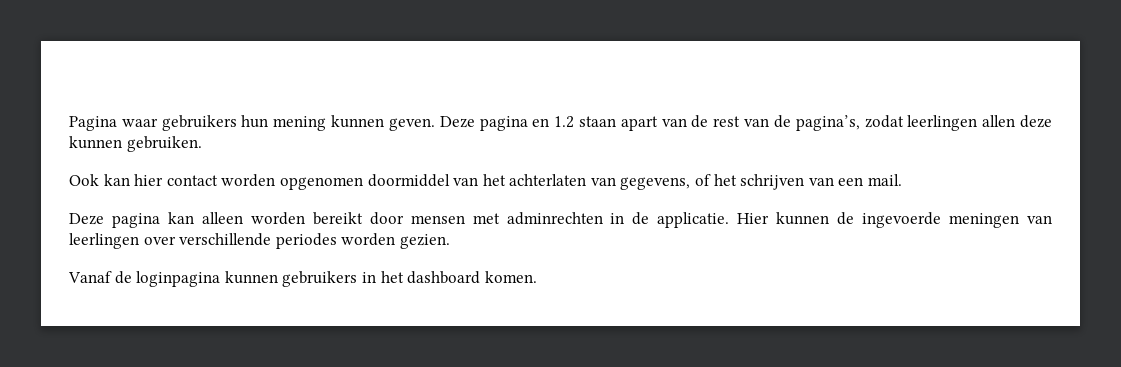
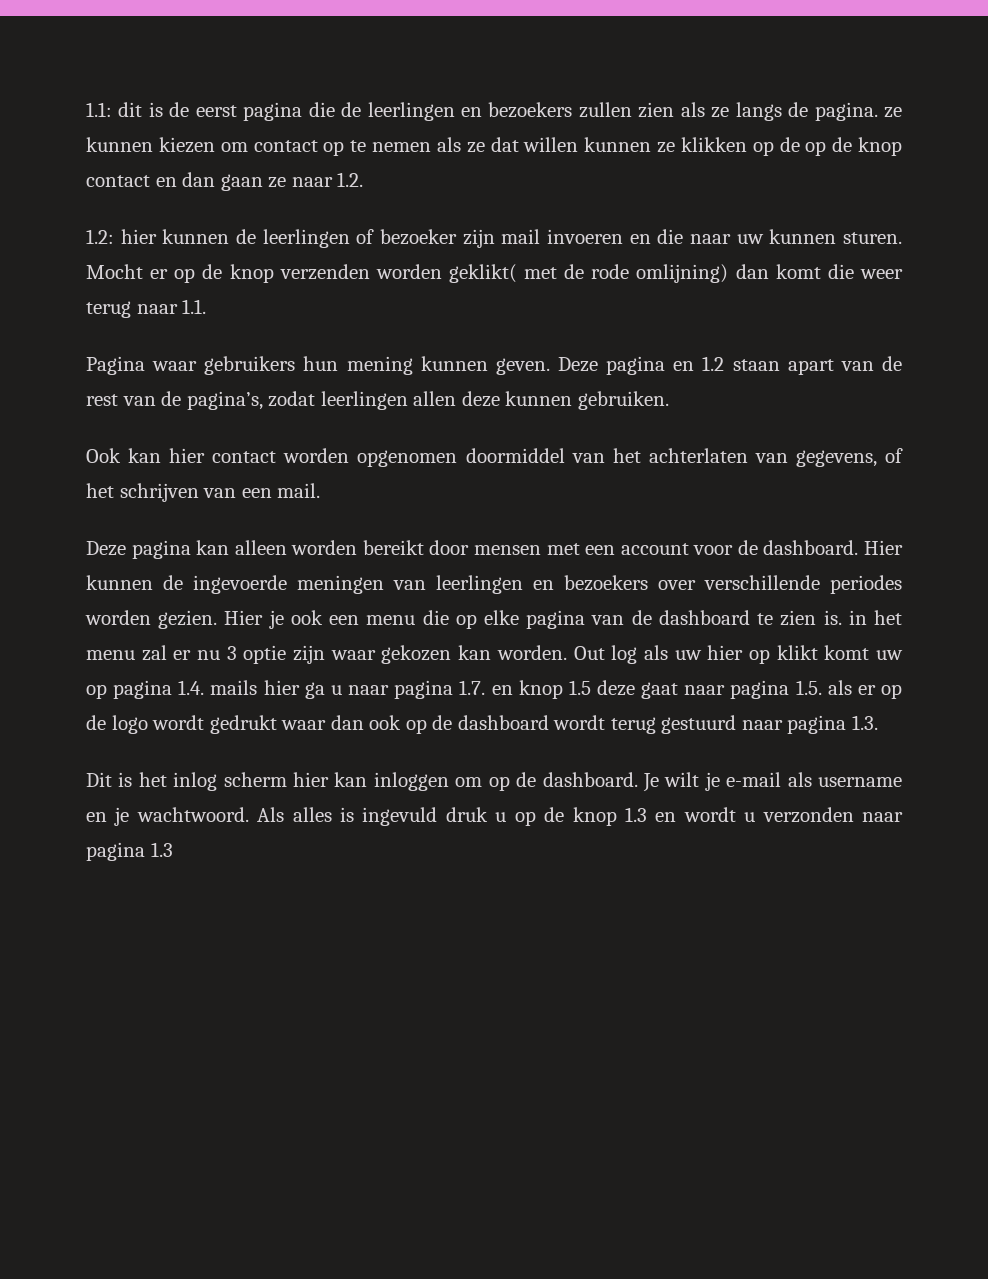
(69, 123) none -> [86,102,903,121] [86,137,903,156] [86,172,364,191] [86,229,902,248] [86,264,903,283] [86,299,207,318] 1.1: dit is de eerst pagina die de leerlingen en bezoekers zullen zien als ze langs de pagina. ze kunnen kiezen om contact op te nemen als ze dat willen kunnen ze klikken op de op de knop contact en dan gaan ze naar 1.2. // 1.2: hier kunnen de leerlingen of bezoeker zijn mail invoeren en die naar uw kunnen sturen. Mocht er op de knop verzenden worden geklikt( met de rode omlijning) dan komt die weer terug naar 1.1. //
[506,212,730,228] adminrechten in de applicatie. -> [585,540,859,555] een account voor de dashboard.
(139, 241) none -> [533,575,648,591] en bezoekers
[68,271,537,287] // Vanaf de loginpagina kunnen gebruikers in het dashboard komen. -> [224,610,902,629] [86,645,904,664] [86,680,902,699] [86,715,879,734] [86,772,902,792] [86,807,903,826] [86,842,173,861] Hier je ook een menu die op elke pagina van de dashboard te zien is. in het menu zal er nu 3 optie zijn waar gekozen kan worden. Out log als uw hier op klikt komt uw op pagina 1.4. mails hier ga u naar pagina 1.7. en knop 1.5 deze gaat naar pagina 1.5. als er op de logo wordt gedrukt waar dan ook op de dashboard wordt terug gestuurd naar pagina 1.3. // Dit is het inlog scherm hier kan inloggen om op de dashboard. Je wilt je e-mail als username en je wachtwoord. Als alles is ingevuld druk u op de knop 1.3 en wordt u verzonden naar pagina 1.3

